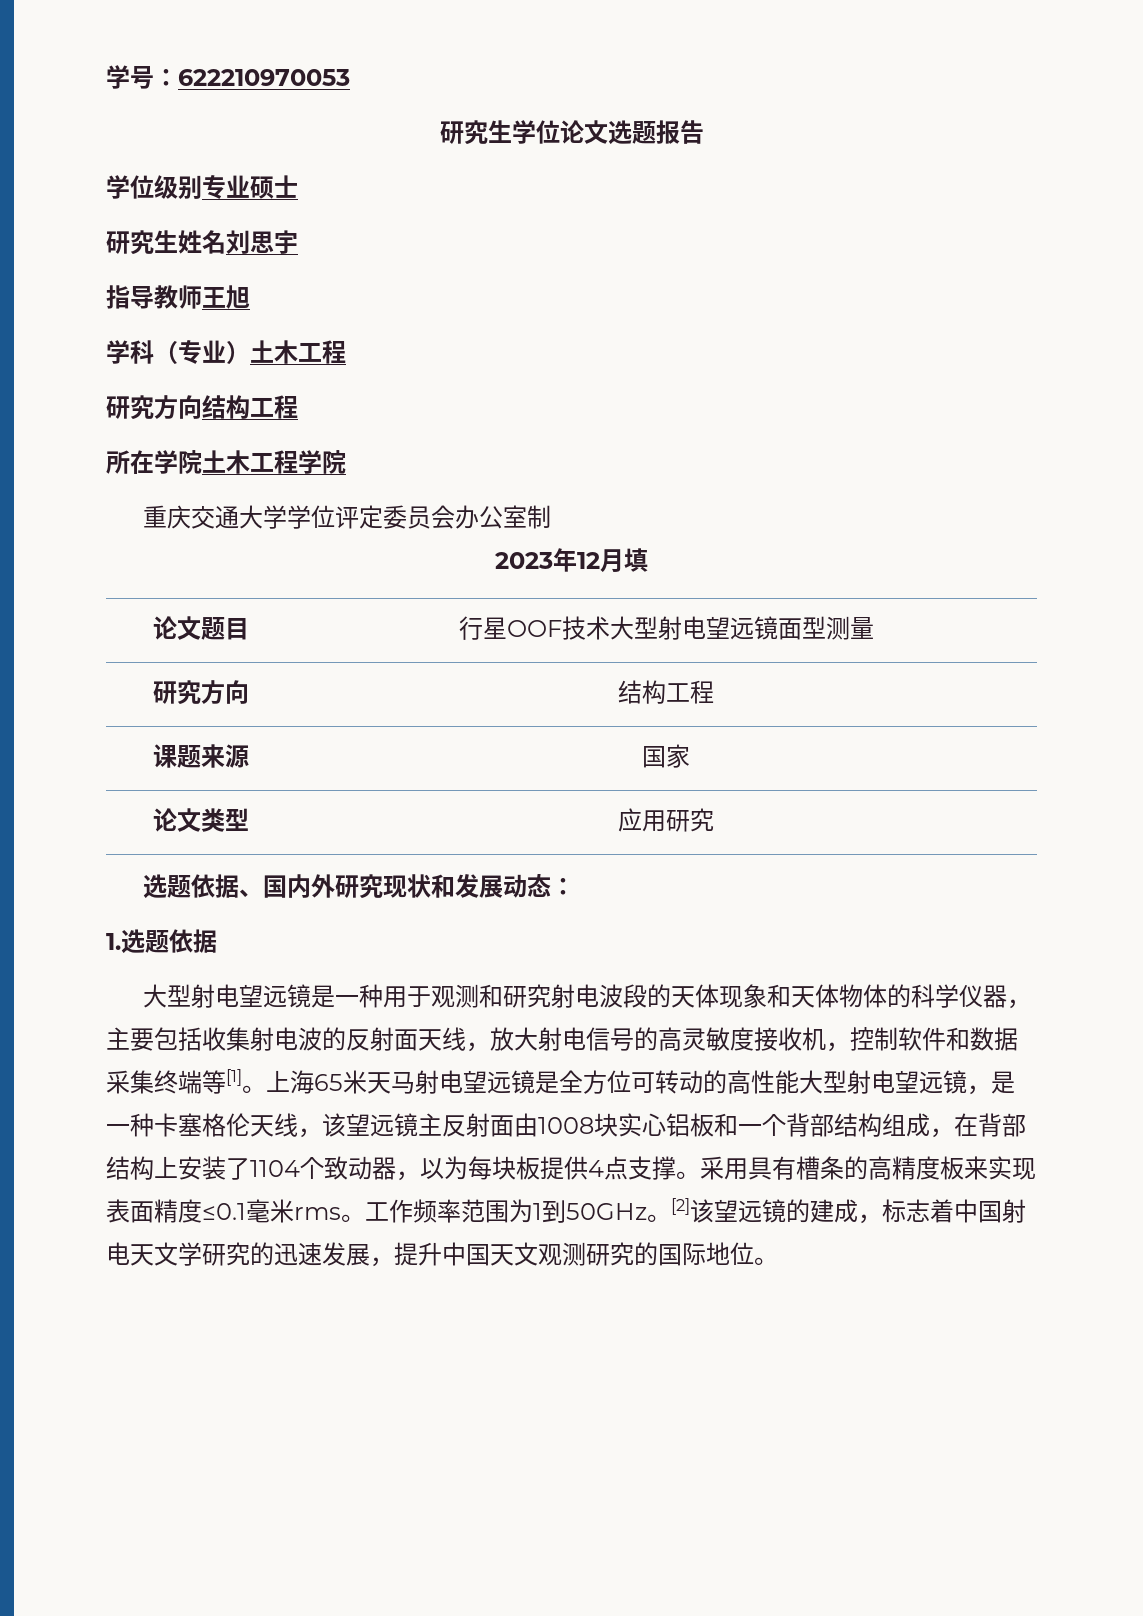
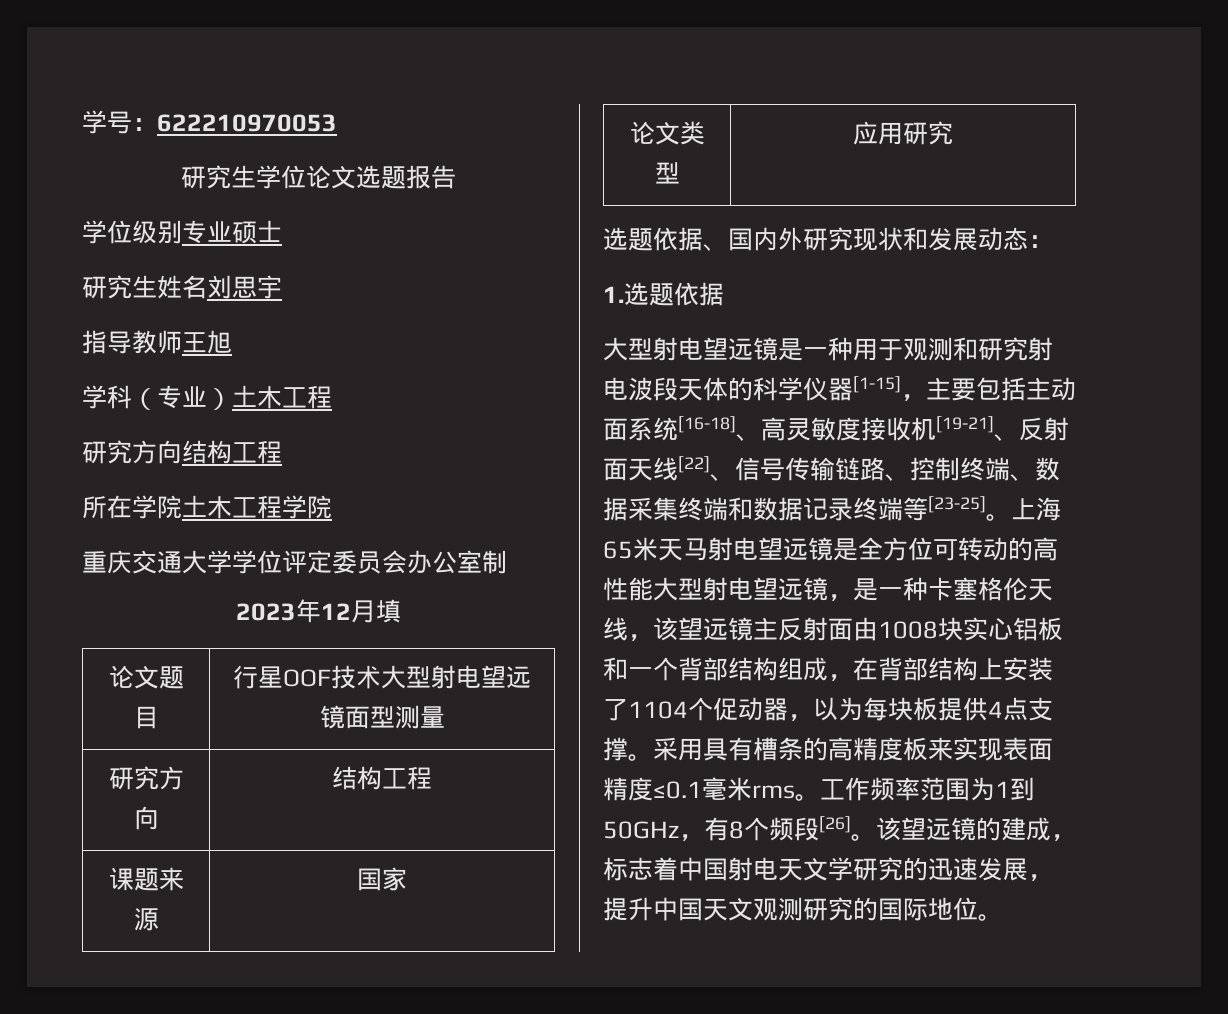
[647,984,864,1008] 的天体现象和天体物 -> [678,378,703,401] 天
(1008, 996) none -> [853,376,901,393] [1-15]
[202,1027,1018,1052] [106,1069,242,1094] 收集射电波的反射面天线，放大射电信号的高灵敏度接收机，控制软件和数据采集终端等[1] -> [1026,377,1076,401] [603,416,736,441] [736,416,994,441] [994,417,1069,441] [603,456,710,481] [710,457,1060,481] [603,496,986,521] 主动面系统[16-18]、高灵敏度接收机[19-21]、反射面天线[22]、信号传输链路、控制终端、数据采集终端和数据记录终端等[23-25]
[324,1156,348,1180] 致 -> [713,697,738,721] 促
[647,1198,690,1222] 。[2] -> [679,816,851,842] [851,834,876,841] ，有8个频段[26]。

